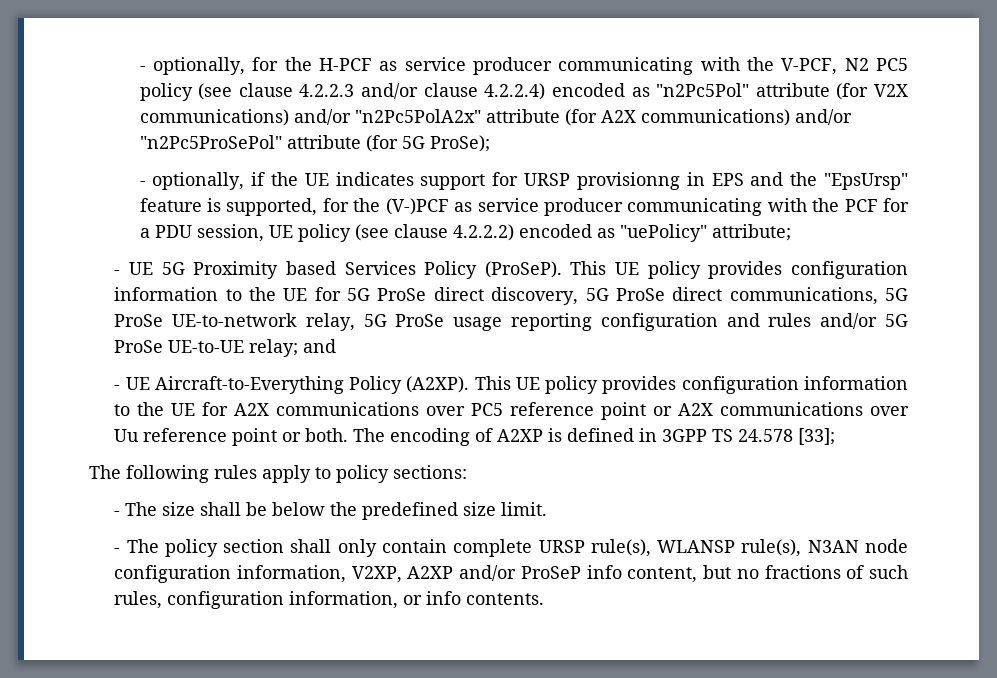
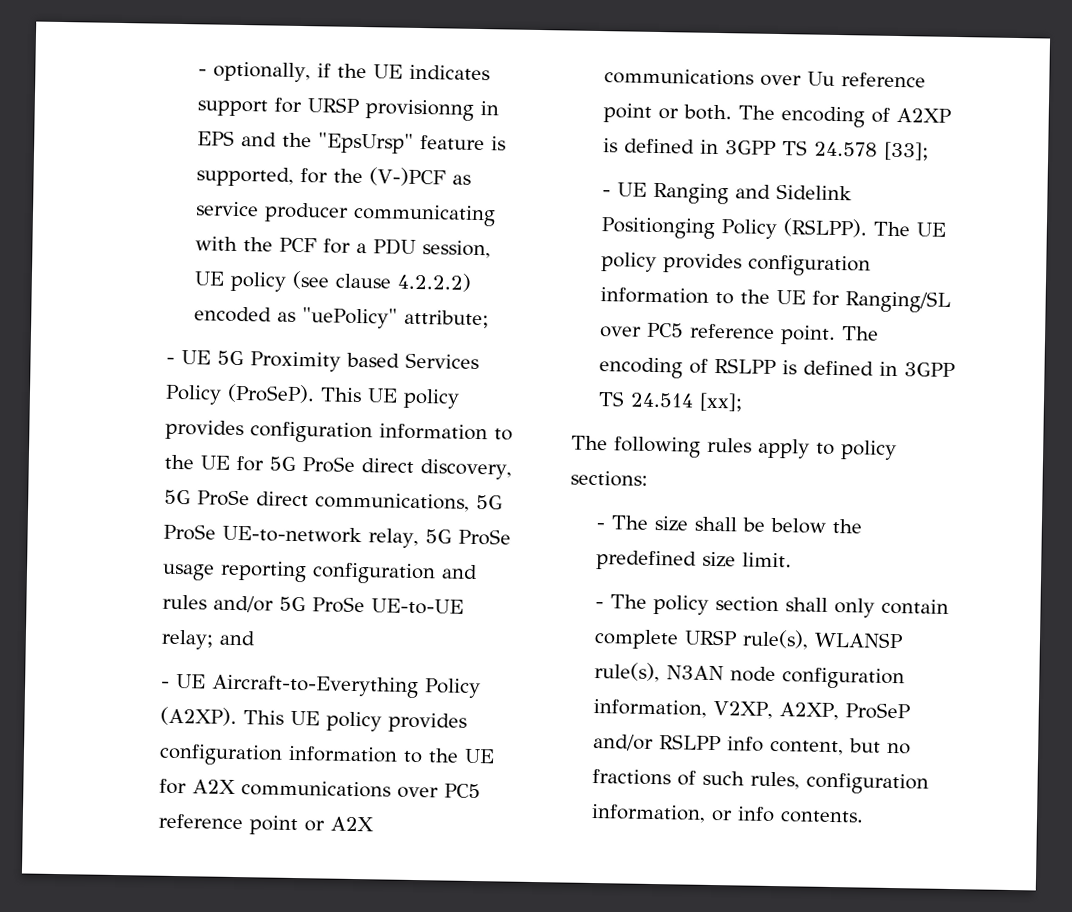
[139,57,908,75] [139,83,908,101] [139,109,852,126] [139,135,490,152] [139,172,245,190] - optionally, for the H-PCF as service producer communicating with the V-PCF, N2 PC5 policy (see clause 4.2.2.3 and/or clause 4.2.2.4) encoded as "n2Pc5Pol" attribute (for V2X communications) and/or "n2Pc5PolA2x" attribute (for A2X communications) and/or "n2Pc5ProSePol" attribute (for 5G ProSe); // - optionally, -> [197,61,311,83] - optionally,
(836, 436) none -> [601,182,852,205] [600,217,946,240] [600,252,871,277] [599,287,951,313] [599,322,879,345] [598,357,955,379] [597,391,743,412] // - UE Ranging and Sidelink Positionging Policy (RSLPP). The UE policy provides configuration information to the UE for Ranging/SL over PC5 reference point. The encoding of RSLPP is defined in 3GPP TS 24.514 [xx];
[407,565,581,581] A2XP and/or ProSeP -> [778,702,910,721] [592,733,721,752] A2XP, ProSeP and/or RSLPP

